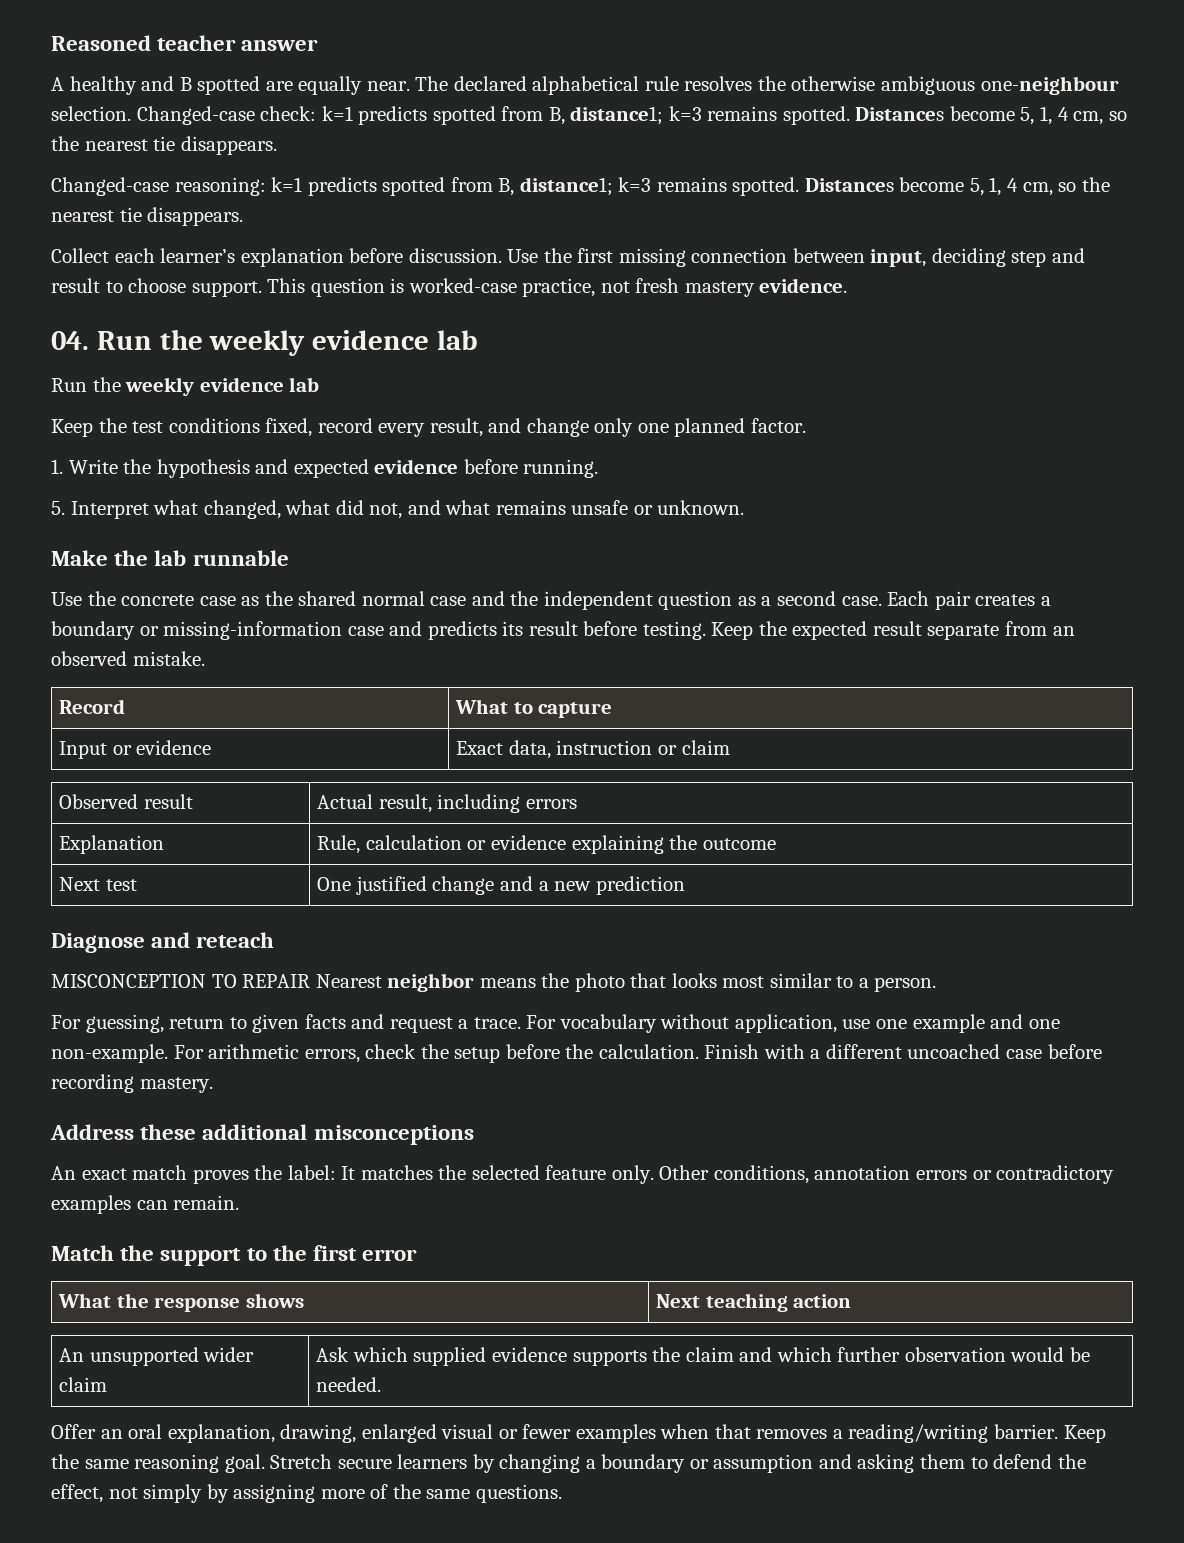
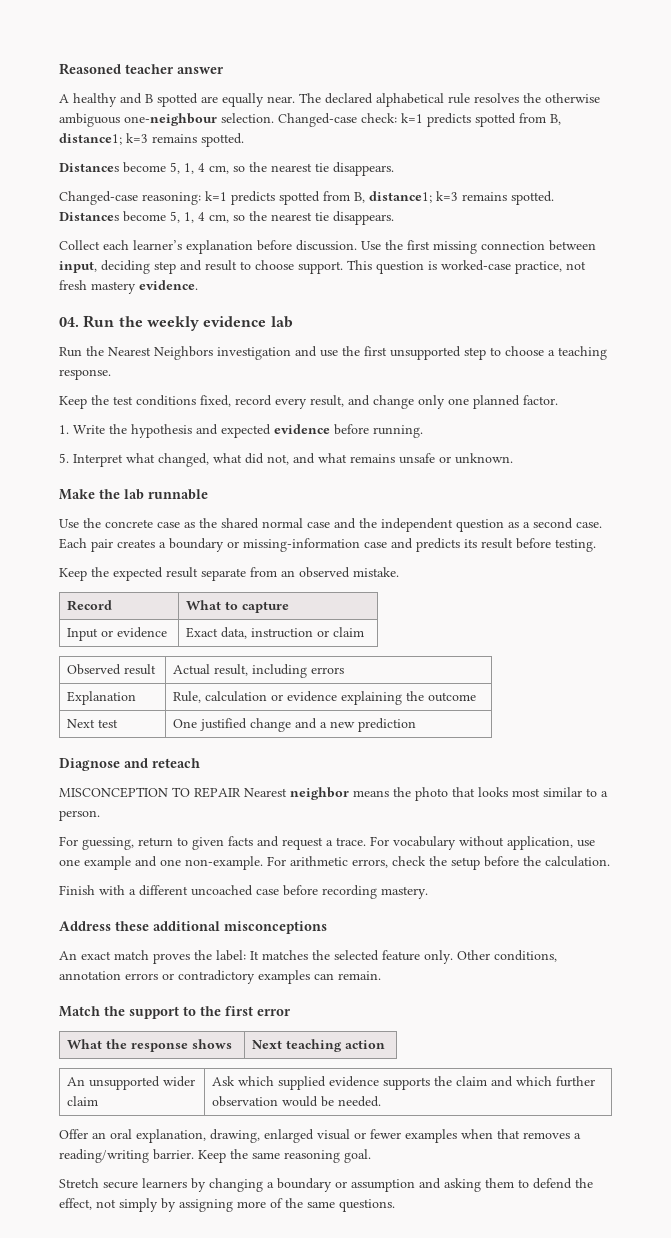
(850, 115) none -> (244, 140) //
[125,377,320,396] weekly evidence lab -> [108,346,607,360] [59,369,111,380] Nearest Neighbors investigation and use the first unsupported step to choose a teaching response.
(706, 630) none -> (596, 545) //
(699, 1051) none -> (610, 861) //
(265, 1463) none -> (371, 1156) //

